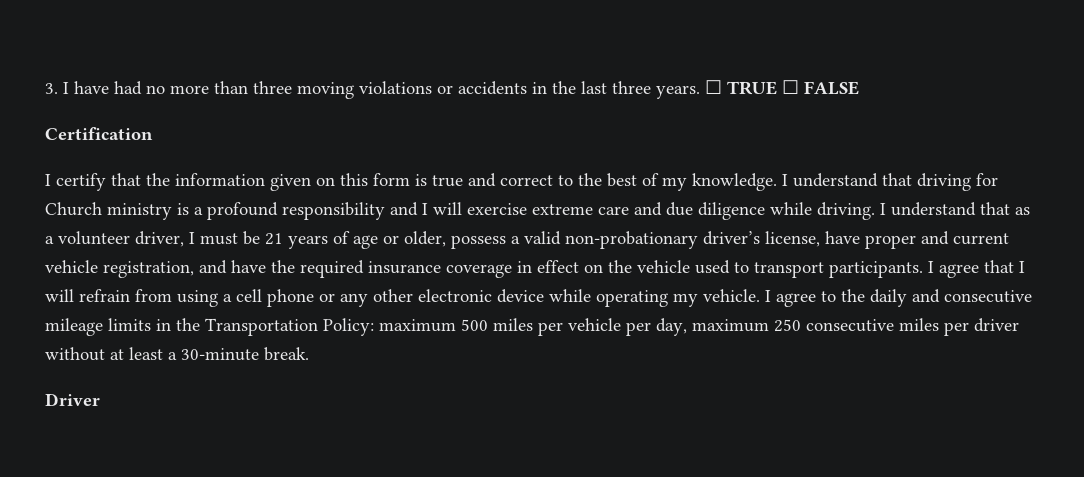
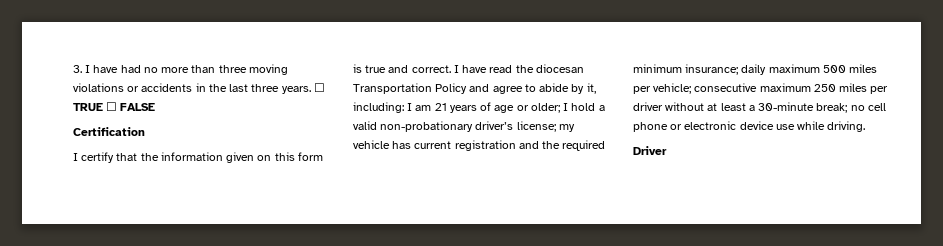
[500,173,998,191] [45,202,1030,220] [45,231,260,247] correct to the best of my knowledge. I understand that driving for Church ministry is a profound responsibility and I will exercise extreme care and due diligence while driving. I understand that as a volunteer driver, I must be -> [411,64,584,73] [353,83,596,94] [353,102,432,113] correct. I have read the diocesan Transportation Policy and agree to abide by it, including: I am
[404,231,506,249] older, possess -> [530,103,596,113] older; I hold
[765,231,1009,249] [45,260,1025,278] [45,289,1032,307] [45,318,374,336] license, have proper and current vehicle registration, and have the required insurance coverage in effect on the vehicle used to transport participants. I agree that I will refrain from using a cell phone or any other electronic device while operating my vehicle. I agree to the daily and consecutive mileage limits in the Transportation Policy: -> [516,121,575,132] [353,140,606,151] [633,64,767,75] license; my vehicle has current registration and the required minimum insurance; daily
[568,318,687,336] vehicle per day, -> [653,83,758,94] vehicle; consecutive
[806,319,894,332] consecutive -> (836, 88) none
[264,347,309,361] break. -> [816,103,886,113] [633,121,866,132] break; no cell phone or electronic device use while driving.

